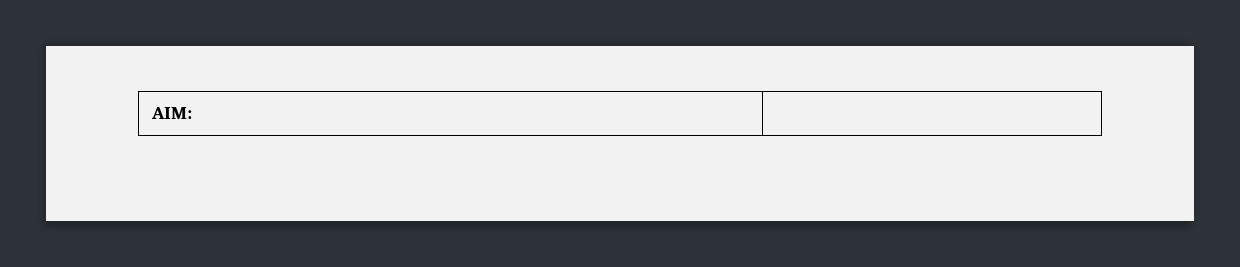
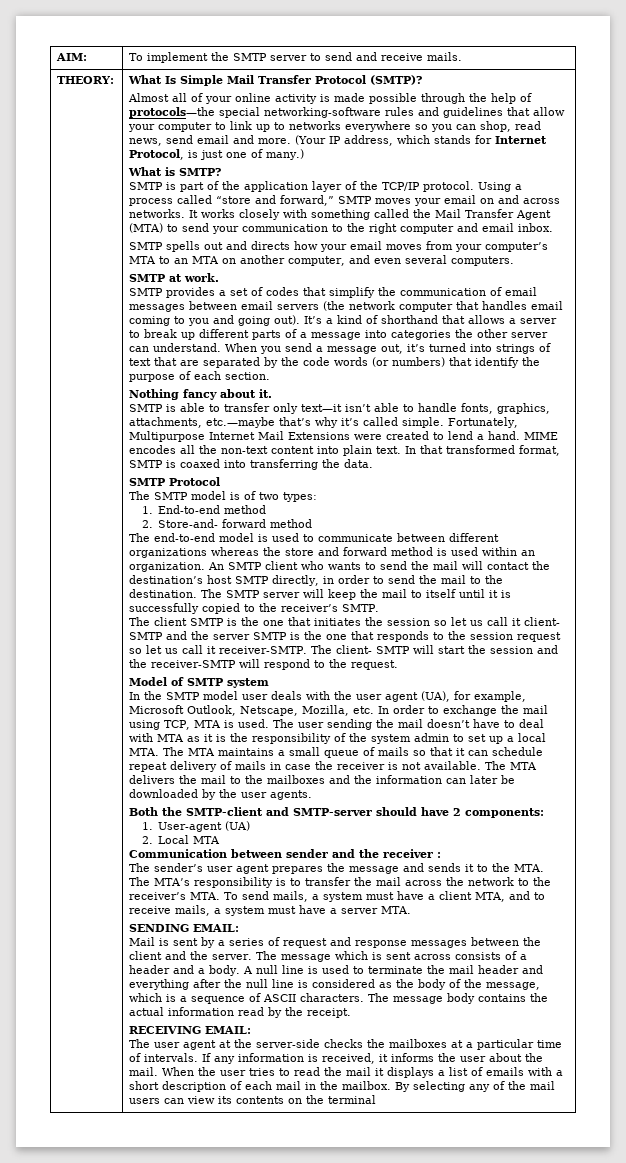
(192, 113) none -> [129,52,463,63] [57,76,115,84] [128,75,423,86] [128,93,533,104] [129,107,566,118] [128,121,542,132] [129,135,548,146] [129,149,305,160] [128,167,222,176] [129,181,523,192] [129,195,561,206] [129,209,552,220] [129,223,554,234] [129,241,549,252] [129,255,515,266] [129,273,220,282] [129,287,538,298] [129,301,564,312] [129,315,558,326] [129,329,549,340] [129,343,552,354] [129,357,541,368] [129,371,271,382] [129,389,273,400] [129,403,551,414] [129,417,519,428] [129,431,559,442] [129,445,561,456] [129,459,374,470] [129,477,221,486] [129,491,318,502] [141,505,267,514] [141,519,313,528] [129,533,500,542] [129,547,536,558] [129,561,551,572] [129,575,504,586] [129,589,512,600] [129,603,380,614] [129,617,561,626] [129,631,562,642] [129,645,559,654] [129,659,399,670] [129,677,270,688] [129,691,527,702] [129,705,549,716] [129,719,545,730] [129,733,547,744] [129,747,544,758] [129,761,538,772] [129,775,516,784] [129,789,313,800] [129,807,545,818] [141,821,251,832] [141,835,221,844] [129,849,442,858] [129,863,545,874] [129,877,552,888] [129,891,546,902] [129,905,412,916] [129,924,240,932] [129,937,542,948] [129,951,528,962] [129,965,544,976] [129,979,541,990] [129,993,549,1004] [129,1007,352,1018] [129,1026,252,1034] [129,1039,563,1050] [129,1053,544,1064] [129,1067,564,1078] [129,1081,556,1092] [129,1095,377,1104] To implement the SMTP server to send and receive mails. // THEORY: | What Is Simple Mail Transfer Protocol (SMTP)? // Almost all of your online activity is made possible through the help of protocols—the special networking-software rules and guidelines that allow your computer to link up to networks everywhere so you can shop, read news, send email and more. (Your IP address, which stands for Internet Protocol, is just one of many.) // What is SMTP? // SMTP is part of the application layer of the TCP/IP protocol. Using a process called “store and forward,” SMTP moves your email on and across networks. It works closely with something called the Mail Transfer Agent (MTA) to send your communication to the right computer and email inbox. // SMTP spells out and directs how your email moves from your computer’s MTA to an MTA on another computer, and even several computers. // SMTP at work. // SMTP provides a set of codes that simplify the communication of email messages between email servers (the network computer that handles email coming to you and going out). It’s a kind of shorthand that allows a server to break up different parts of a message into categories the other server can understand. When you send a message out, it’s turned into strings of text that are separated by the code words (or numbers) that identify the purpose of each section. // Nothing fancy about it. // SMTP is able to transfer only text—it isn’t able to handle fonts, graphics, attachments, etc.—maybe that’s why it’s called simple. Fortunately, Multipurpose Internet Mail Extensions were created to lend a hand. MIME encodes all the non-text content into plain text. In that transformed format, SMTP is coaxed into transferring the data. // SMTP Protocol // The SMTP model is of two types: // 1. End-to-end method // 2. Store-and- forward method // The end-to-end model is used to communicate between different organizations whereas the store and forward method is used within an organization. An SMTP client who wants to send the mail will contact the destination’s host SMTP directly, in order to send the mail to the destination. The SMTP server will keep the mail to itself until it is successfully copied to the receiver’s SMTP. // The client SMTP is the one that initiates the session so let us call it client- SMTP and the server SMTP is the one that responds to the session request so let us call it receiver-SMTP. The client- SMTP will start the session and the receiver-SMTP will respond to the request. // Model of SMTP system // In the SMTP model user deals with the user agent (UA), for example, Microsoft Outlook, Netscape, Mozilla, etc. In order to exchange the mail using TCP, MTA is used. The user sending the mail doesn’t have to deal with MTA as it is the responsibility of the system admin to set up a local MTA. The MTA maintains a small queue of mails so that it can schedule repeat delivery of mails in case the receiver is not available. The MTA delivers the mail to the mailboxes and the information can later be downloaded by the user agents. // Both the SMTP-client and SMTP-server should have 2 components: // 1. User-agent (UA) // 2. Local MTA // Communication between sender and the receiver : // The sender’s user agent prepares the message and sends it to the MTA. The MTA’s responsibility is to transfer the mail across the network to the receiver’s MTA. To send mails, a system must have a client MTA, and to receive mails, a system must have a server MTA. // SENDING EMAIL: // Mail is sent by a series of request and response messages between the client and the server. The message which is sent across consists of a header and a body. A null line is used to terminate the mail header and everything after the null line is considered as the body of the message, which is a sequence of ASCII characters. The message body contains the actual information read by the receipt. // RECEIVING EMAIL: // The user agent at the server-side checks the mailboxes at a particular time of intervals. If any information is received, it informs the user about the mail. When the user tries to read the mail it displays a list of emails with a short description of each mail in the mailbox. By selecting any of the mail users can view its contents on the terminal

